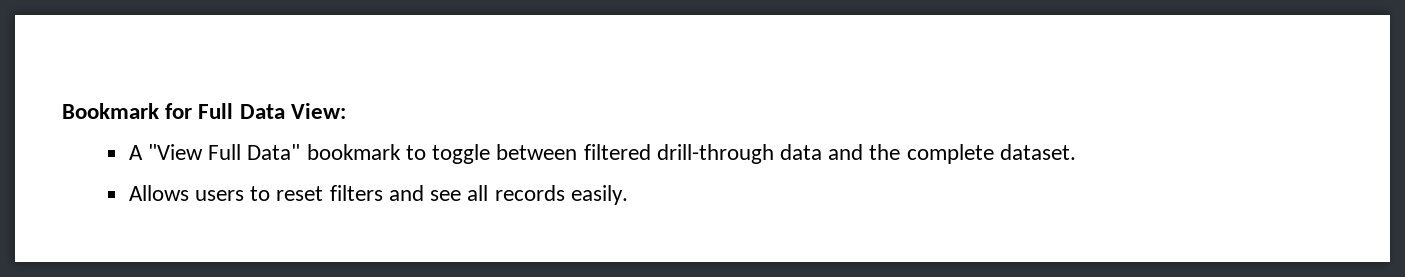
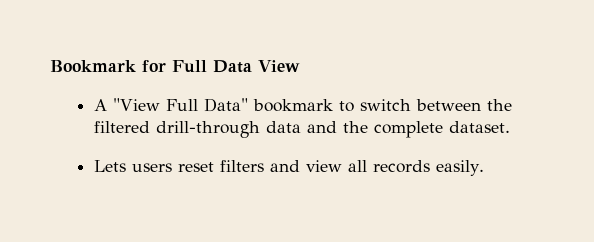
[290,103,346,119] View: -> [258,60,300,72] View
[432,144,578,164] toggle between -> [359,99,512,111] switch between the
[128,185,271,201] Allows users to -> [93,160,172,172] Lets users
[430,190,462,201] see -> [305,160,342,172] view

